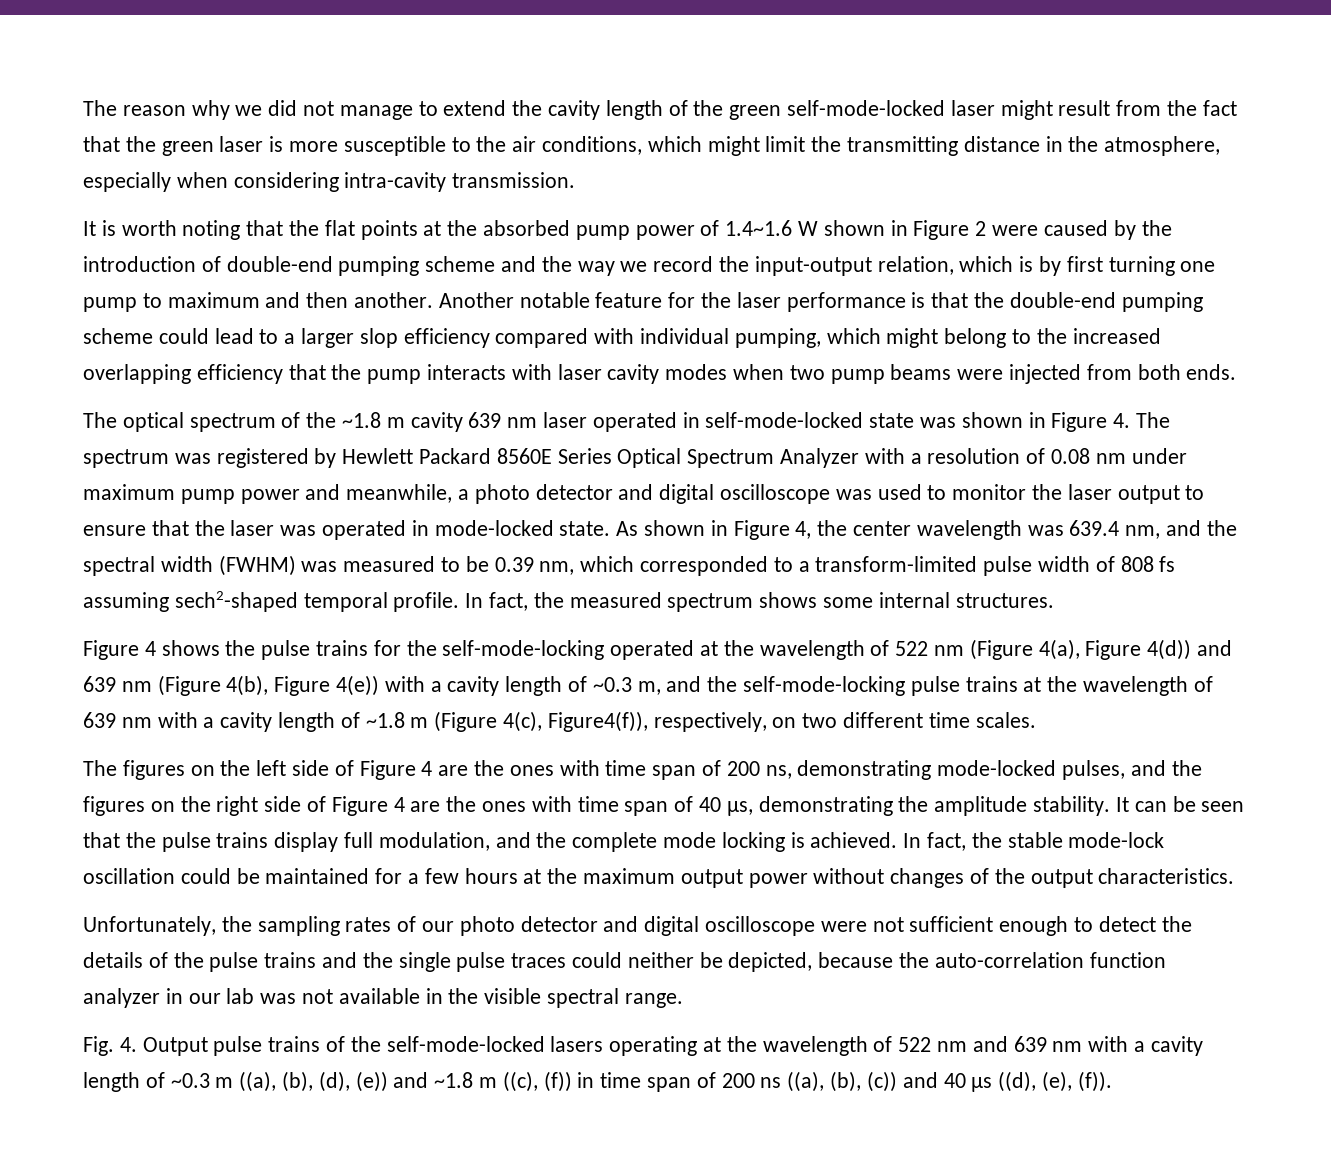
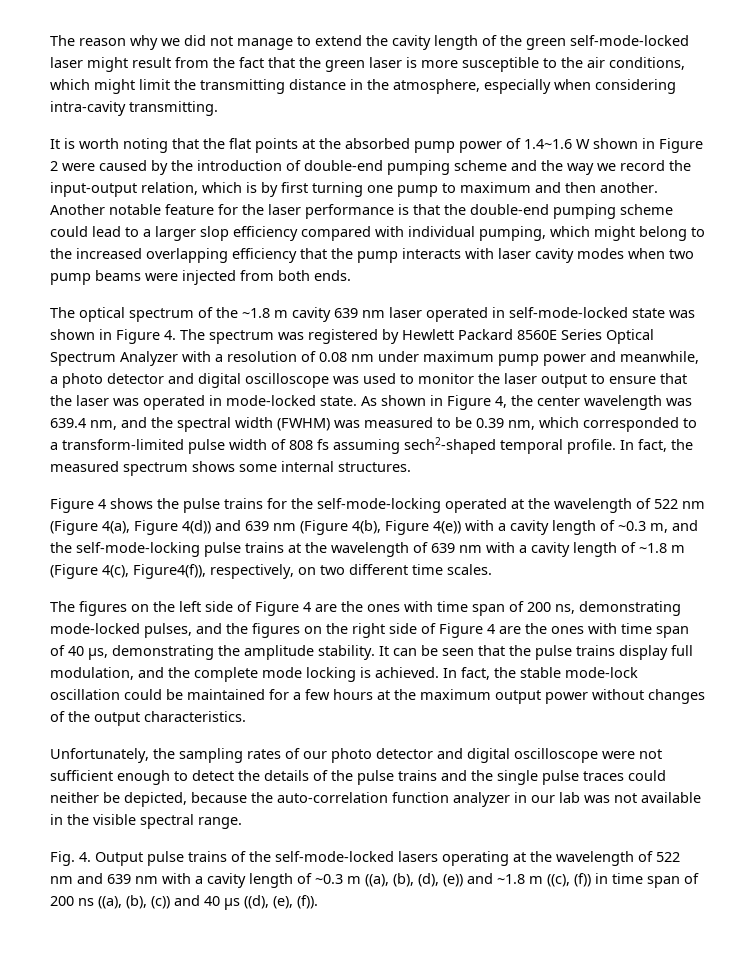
[452,172,576,188] transmission. -> [129,101,218,116] transmitting.

